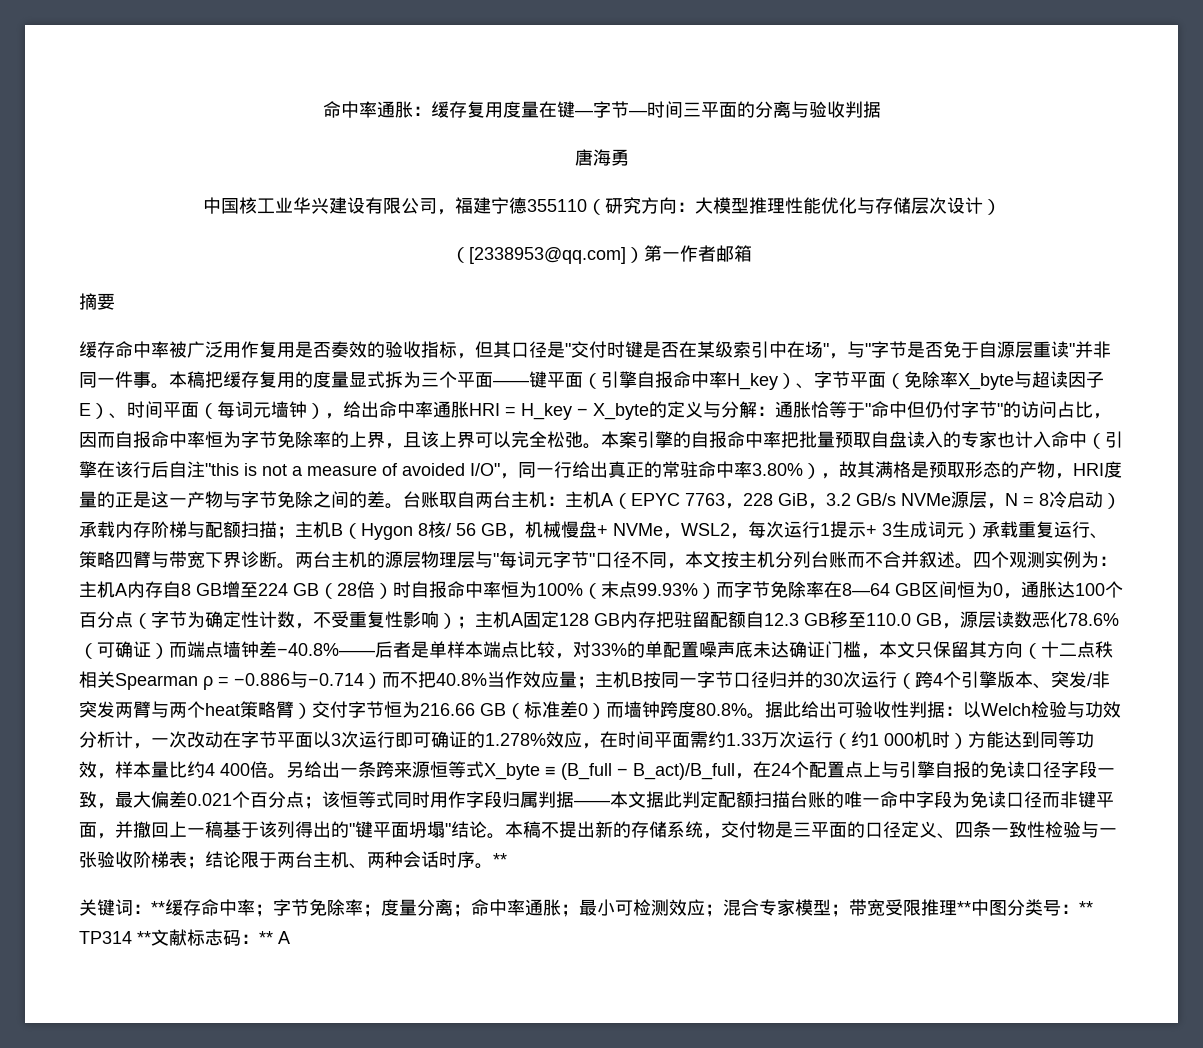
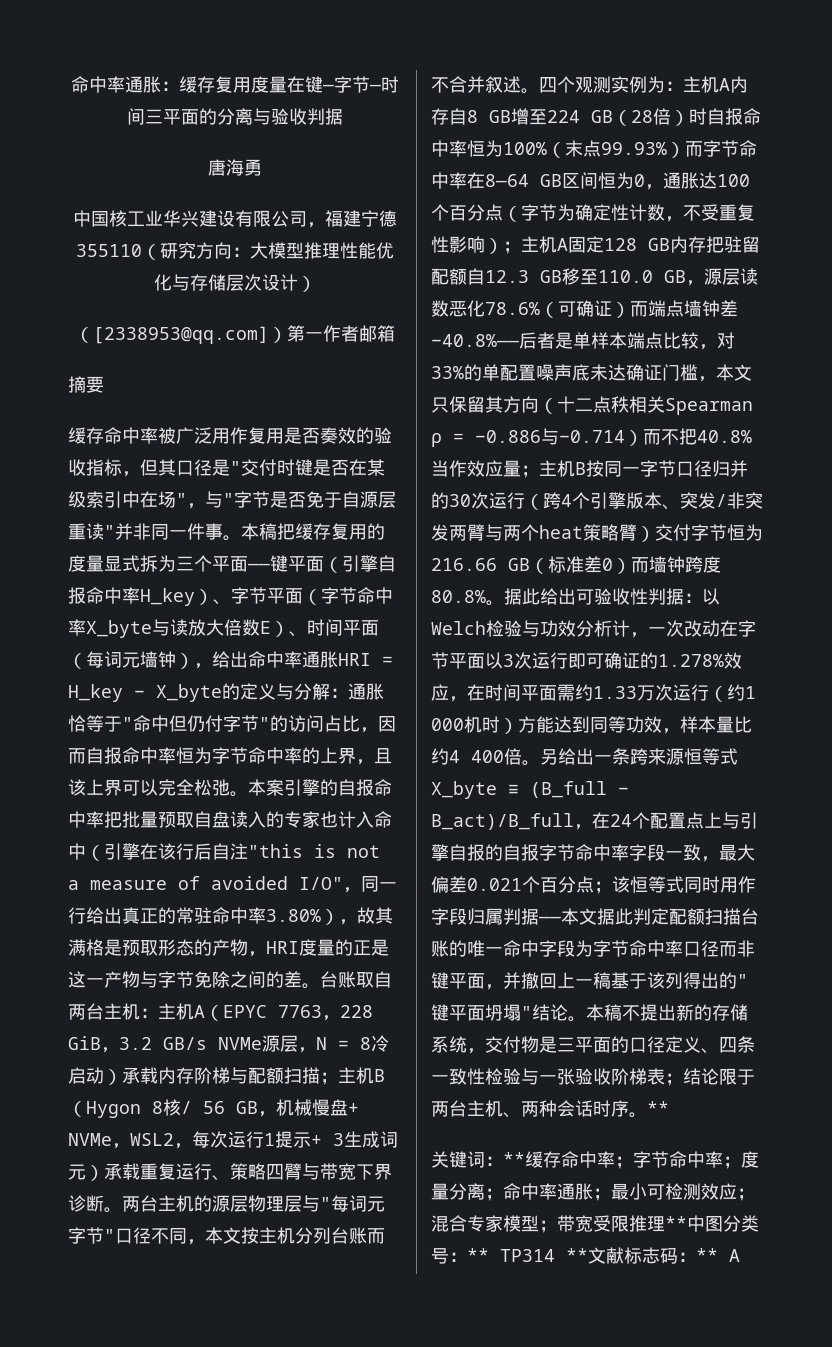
[904,371,1104,390] 免除率X_byte与超读因子 -> [321,587,393,604] [68,619,260,638] 字节命中率X_byte与读放大倍数
[277,431,313,448] 免除 -> [248,747,284,764] 命中
[770,581,806,598] 免除 -> [739,140,757,157] [431,172,449,189] 命中
[989,761,1061,778] 免读口径 -> [503,844,629,861] 自报字节命中率
[970,791,1006,808] 免读 -> [593,940,683,957] 字节命中率
[309,899,345,916] 免除 -> [669,1151,705,1168] 命中

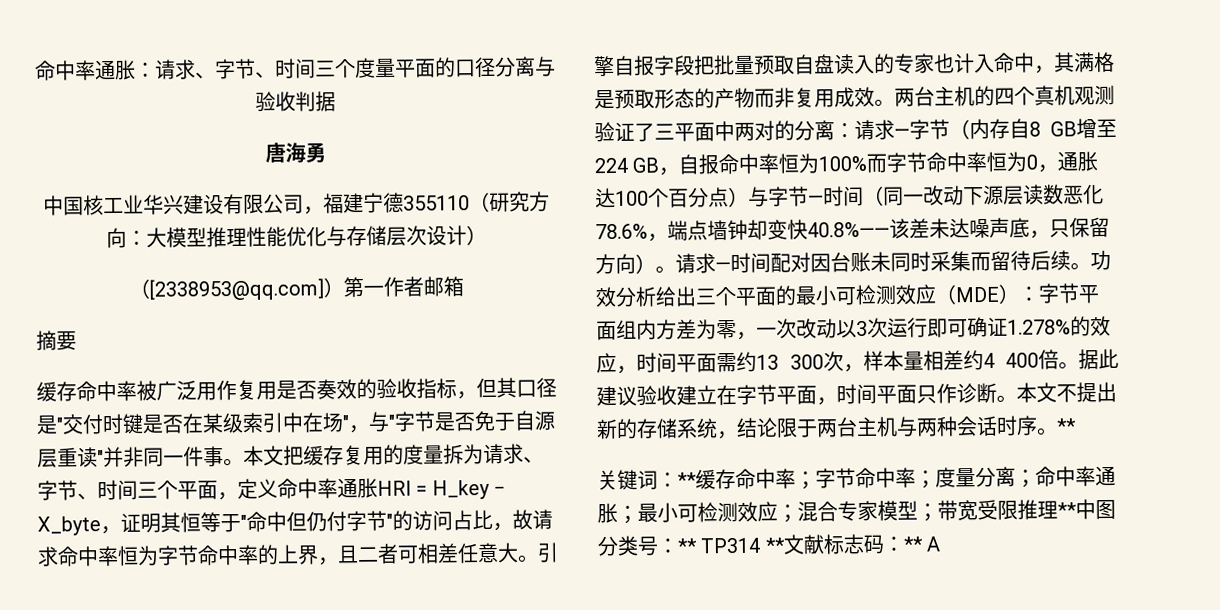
[178,76,399,93] [126,108,217,125] 缓存复用度量在键—字节—时间三平面的 -> [155,56,496,80] 请求、字节、时间三个度量平面的口径
[259,523,277,540] 稿 -> [263,445,284,466] 文
[104,555,396,573] [68,587,393,606] [68,619,379,638] [68,651,248,669] 显式拆为三个平面——键平面（引擎自报命中率H_key）、字节平面（字节命中率X_byte与读放大倍数E）、时间平面（每词元墙钟），给出 -> [443,443,544,465] [37,478,278,501] 拆为请求、字节、时间三个平面，定义
[222,683,384,700] [68,715,86,732] 的定义与分解：通胀恰 -> [100,512,201,535] ，证明其恒
[378,716,396,732] [68,747,122,764] 因而自报 -> [512,509,553,530] [37,546,59,567] 故请求
[68,779,392,797] [68,811,104,828] 该上界可以完全松弛。本案引擎的自报命中率 -> [357,542,559,564] [594,55,695,77] 二者可相差任意大。引擎自报字段
[86,843,380,861] [68,876,397,893] [68,907,375,925] （引擎在该行后自注"this is not a measure of avoided I/O"，同一行给出真正的常驻命中率3.80%），故 -> [1034,65,1055,74] ，
[248,939,389,957] [68,971,392,989] [68,1003,373,1021] [68,1035,389,1053] [68,1067,385,1085] [68,1099,359,1118] [68,1131,398,1149] [68,1163,392,1181] [68,1195,385,1213] [68,1227,385,1245] [431,76,730,94] ，HRI度量的正是这一产物与字节免除之间的差。台账取自两台主机：主机A（EPYC 7763，228 GiB，3.2 GB/s NVMe源层，N = 8冷启动）承载内存阶梯与配额扫描；主机B（Hygon 8核/ 56 GB，机械慢盘+ NVMe，WSL2，每次运行1提示+ 3生成词元）承载重复运行、策略四臂与带宽下界诊断。两台主机的源层物理层与"每词元字节"口径不同，本文按主机分列台账而不合并叙述。四个观测实例为：主机A -> [754,84,1115,108] [594,119,970,143] 而非复用成效。两台主机的四个真机观测验证了三平面中两对的分离：请求—字节（
[613,108,707,126] （28倍）时 -> [658,167,680,176] ，
[547,140,757,158] [431,172,598,189] （末点99.93%）而字节命中率在8—64 GB区间 -> [866,151,988,173] 而字节命中率
[503,204,755,222] [431,236,760,254] [431,268,758,286] [431,300,738,318] [431,332,735,350] [431,364,752,382] [431,396,753,415] [431,428,752,447] [431,460,748,478] [431,492,763,510] [431,524,763,542] [431,556,721,574] [431,588,720,606] [431,620,756,638] [431,652,485,669] （字节为确定性计数，不受重复性影响）；主机A固定128 GB内存把驻留配额自12.3 GB移至110.0 GB，源层读数恶化78.6%（可确证）而端点墙钟差−40.8%——后者是单样本端点比较，对33%的单配置噪声底未达确证门槛，本文只保留其方向（十二点秩相关Spearman ρ = −0.886与−0.714）而不把40.8%当作效应量；主机B按同一字节口径归并的30次运行（跨4个引擎版本、突发/非突发两臂与两个heat策略臂）交付字节恒为216.66 GB（标准差0）而墙钟跨度80.8%。据此给出可验收性判据：以Welch检验与功效分析计，一次改动在字节平面 -> [728,184,1104,208] [595,216,1110,242] [595,249,1111,275] [595,283,1100,308] [596,318,837,341] ）与字节—时间（同一改动下源层读数恶化78.6%，端点墙钟却变快40.8%——该差未达噪声底，只保留方向）。请求—时间配对因台账未同时采集而留待后续。功效分析给出三个平面的最小可检测效应（MDE）：字节平面组内方差为零，一次改动
[640,652,742,669] [431,684,756,702] [431,716,662,734] 的1.278%效应，在时间平面需约1.33万次运行（约1 000机时）方能达到同等功效 -> [1007,315,1111,337] [596,351,844,374] 1.278%的效应，时间平面需约13 300次
[734,716,752,733] 比 -> [922,350,964,371] 相差
[540,748,738,765] [431,781,629,799] [431,812,758,830] [431,844,755,862] [431,876,756,894] [431,908,759,925] [431,940,755,957] [431,972,748,990] [431,1004,622,1022] 另给出一条跨来源恒等式X_byte ≡ (B_full − B_act)/B_full，在24个配置点上与引擎自报的自报字节命中率字段一致，最大偏差0.021个百分点；该恒等式同时用作字段归属判据——本文据此判定配额扫描台账的唯一命中字段为字节命中率口径而非键平面，并撤回上一稿基于该列得出的"键平面坍塌"结论。本稿 -> [1078,348,1119,370] [596,382,1057,407] 据此建议验收建立在字节平面，时间平面只作诊断。本文
[485,1036,755,1054] [431,1068,683,1086] 交付物是三平面的口径定义、四条一致性检验与一张验收阶梯表； -> (738, 435) none
[503,1112,521,1118] 、 -> [896,416,918,437] 与

